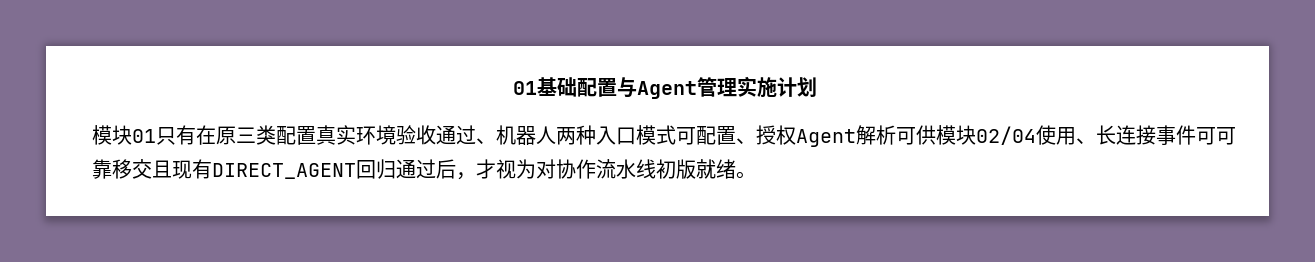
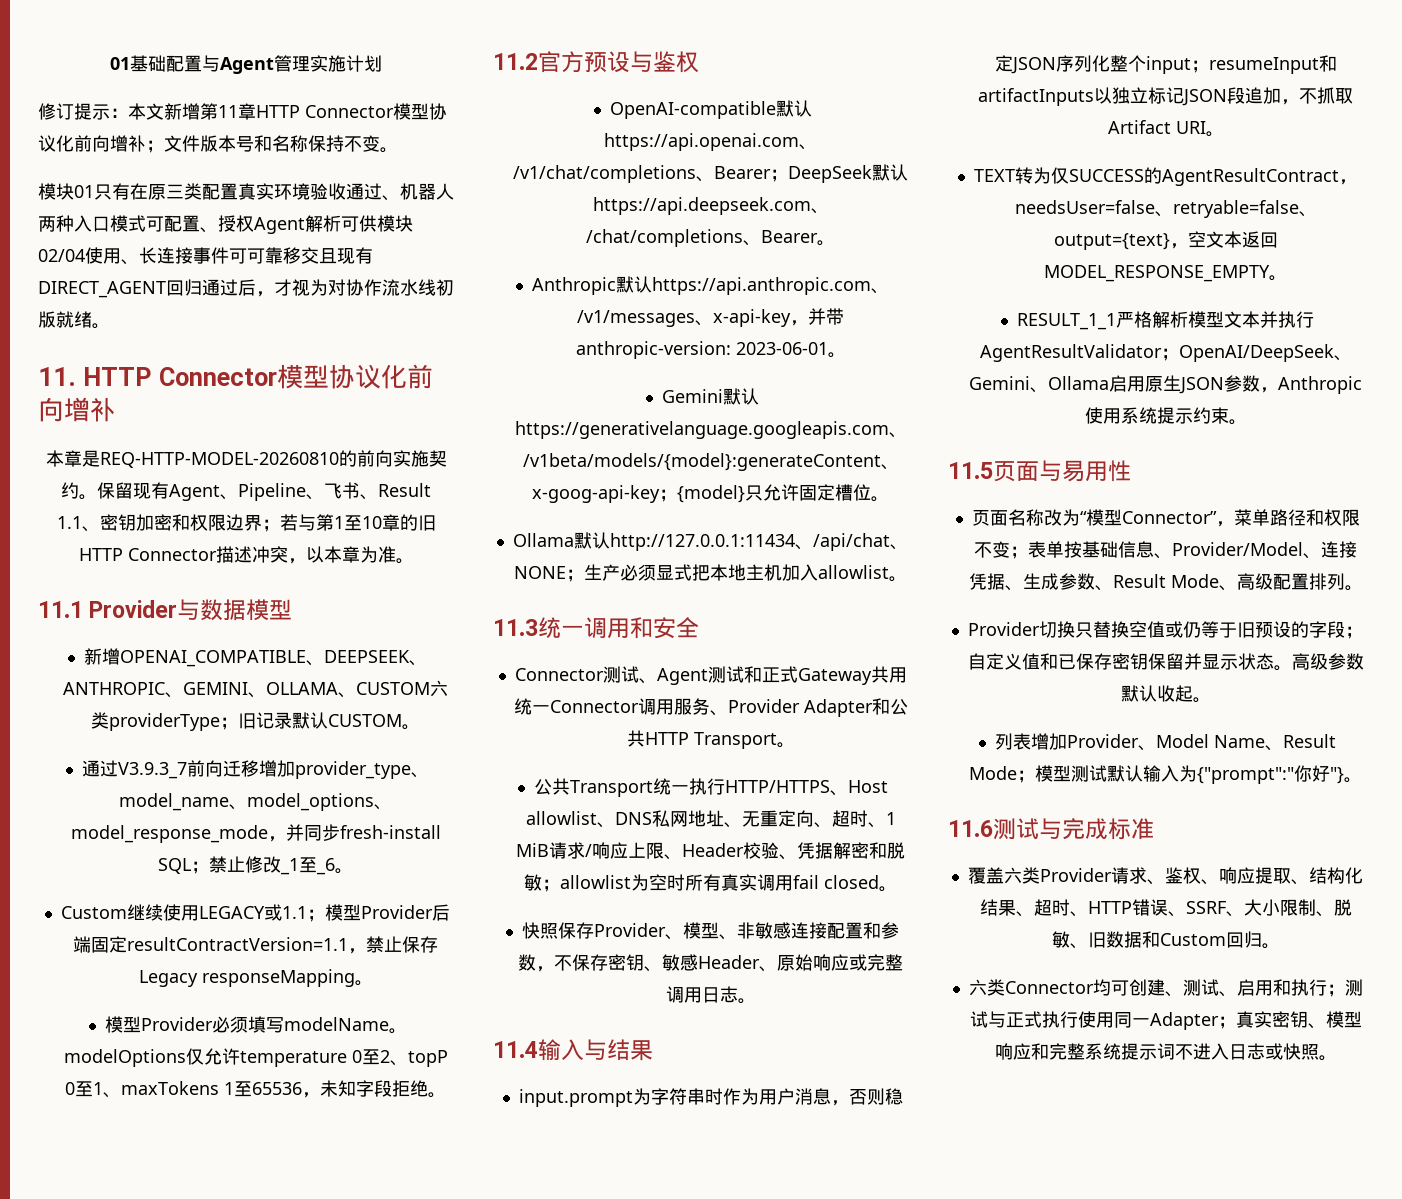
(817, 87) none -> [38,103,447,120] [38,135,398,153] // 修订提示：本文新增第11章HTTP Connector模型协议化前向增补；文件版本号和名称保持不变。
(756, 175) none -> [38,364,433,389] [38,397,116,422] [45,450,447,468] [61,482,431,501] [56,514,436,532] [78,546,414,564] [38,599,293,621] [84,648,428,667] [63,680,449,698] [91,712,421,731] [82,760,430,779] [119,793,393,811] [70,824,441,843] [158,856,354,875] [61,904,451,922] [73,936,439,954] [138,969,373,987] [104,1016,407,1034] [63,1048,448,1067] [65,1080,447,1098] [493,51,699,73] [609,100,812,119] [604,133,818,151] [513,164,909,183] [592,197,829,215] [586,229,836,247] [532,276,890,295] [577,308,845,327] [575,341,846,359] [662,388,760,405] [514,421,907,439] [522,453,899,471] [532,484,890,503] [513,532,909,551] [514,564,908,582] [493,617,699,639] [514,666,907,685] [513,698,908,717] [626,730,795,749] [533,778,888,797] [525,810,896,828] [516,842,906,860] [524,874,898,892] [522,922,900,940] [518,954,904,972] [665,986,756,1004] [493,1039,653,1061] [518,1088,903,1107] [994,55,1337,74] [978,87,1354,106] [1107,120,1224,137] [974,167,1358,186] [1014,200,1317,218] [1053,231,1278,250] [1044,265,1288,282] [1017,311,1315,330] [979,344,1352,362] [969,375,1363,394] [1084,407,1247,425] [948,460,1131,482] [971,509,1360,527] [974,541,1358,559] [968,573,1363,591] [968,621,1364,639] [967,653,1364,671] [1120,685,1211,703] [995,733,1337,751] [969,765,1363,784] [948,818,1154,840] [968,867,1364,885] [979,899,1352,917] [1051,931,1280,949] [968,979,1363,997] [969,1011,1362,1030] [994,1043,1337,1061] // 11. HTTP Connector模型协议化前向增补 // 本章是REQ-HTTP-MODEL-20260810的前向实施契约。保留现有Agent、Pipeline、飞书、Result 1.1、密钥加密和权限边界；若与第1至10章的旧HTTP Connector描述冲突，以本章为准。 // 11.1 Provider与数据模型 // 新增OPENAI_COMPATIBLE、DEEPSEEK、ANTHROPIC、GEMINI、OLLAMA、CUSTOM六类providerType；旧记录默认CUSTOM。 // 通过V3.9.3_7前向迁移增加provider_type、model_name、model_options、model_response_mode，并同步fresh-install SQL；禁止修改_1至_6。 // Custom继续使用LEGACY或1.1；模型Provider后端固定resultContractVersion=1.1，禁止保存Legacy responseMapping。 // 模型Provider必须填写modelName。modelOptions仅允许temperature 0至2、topP 0至1、maxTokens 1至65536，未知字段拒绝。 // 11.2官方预设与鉴权 // OpenAI-compatible默认https://api.openai.com、/v1/chat/completions、Bearer；DeepSeek默认https://api.deepseek.com、/chat/completions、Bearer。 // Anthropic默认https://api.anthropic.com、/v1/messages、x-api-key，并带anthropic-version: 2023-06-01。 // Gemini默认https://generativelanguage.googleapis.com、/v1beta/models/{model}:generateContent、x-goog-api-key；{model}只允许固定槽位。 // Ollama默认http://127.0.0.1:11434、/api/chat、NONE；生产必须显式把本地主机加入allowlist。 // 11.3统一调用和安全 // Connector测试、Agent测试和正式Gateway共用统一Connector调用服务、Provider Adapter和公共HTTP Transport。 // 公共Transport统一执行HTTP/HTTPS、Host allowlist、DNS私网地址、无重定向、超时、1 MiB请求/响应上限、Header校验、凭据解密和脱敏；allowlist为空时所有真实调用fail closed。 // 快照保存Provider、模型、非敏感连接配置和参数，不保存密钥、敏感Header、原始响应或完整调用日志。 // 11.4输入与结果 // input.prompt为字符串时作为用户消息，否则稳定JSON序列化整个input；resumeInput和artifactInputs以独立标记JSON段追加，不抓取Artifact URI。 // TEXT转为仅SUCCESS的AgentResultContract，needsUser=false、retryable=false、output={text}，空文本返回MODEL_RESPONSE_EMPTY。 // RESULT_1_1严格解析模型文本并执行AgentResultValidator；OpenAI/DeepSeek、Gemini、Ollama启用原生JSON参数，Anthropic使用系统提示约束。 // 11.5页面与易用性 // 页面名称改为“模型Connector”，菜单路径和权限不变；表单按基础信息、Provider/Model、连接凭据、生成参数、Result Mode、高级配置排列。 // Provider切换只替换空值或仍等于旧预设的字段；自定义值和已保存密钥保留并显示状态。高级参数默认收起。 // 列表增加Provider、Model Name、Result Mode；模型测试默认输入为{"prompt":"你好"}。 // 11.6测试与完成标准 // 覆盖六类Provider请求、鉴权、响应提取、结构化结果、超时、HTTP错误、SSRF、大小限制、脱敏、旧数据和Custom回归。 // 六类Connector均可创建、测试、启用和执行；测试与正式执行使用同一Adapter；真实密钥、模型响应和完整系统提示词不进入日志或快照。

